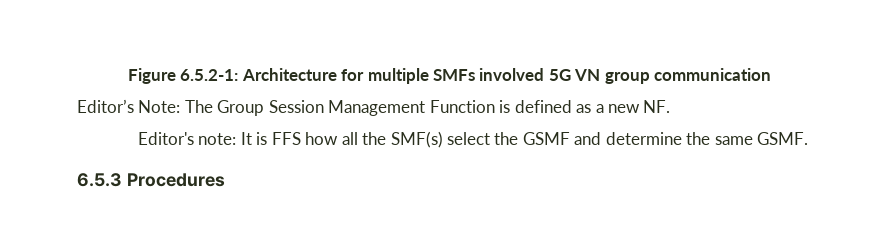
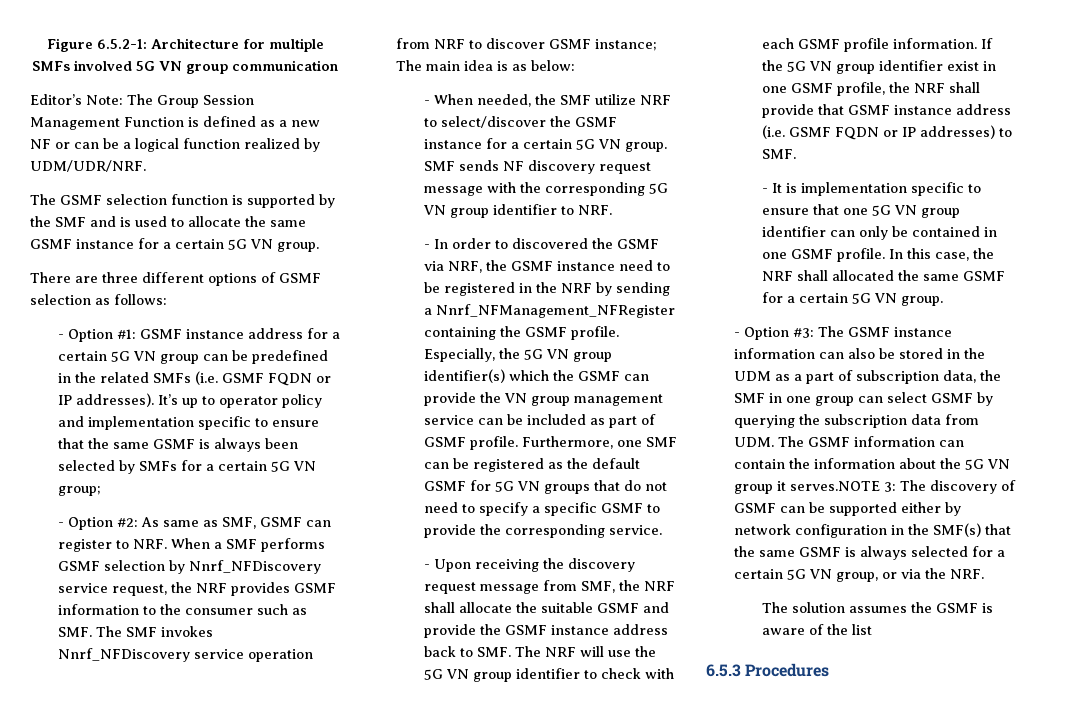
[643,100,671,113] [137,131,809,148] NF. // Editor's note: It is FFS how all the SMF(s) select the GSMF and determine the same GSMF. -> [30,138,320,152] [30,160,146,172] [30,194,335,208] [30,216,306,227] [30,238,319,252] [30,272,321,286] [30,294,167,305] [57,328,340,342] [57,350,328,364] [57,371,331,386] [57,393,322,408] [57,416,319,430] [57,438,298,452] [57,460,316,474] [57,486,101,496] [57,517,331,530] [57,538,325,552] [57,560,321,574] [57,582,336,596] [57,604,307,615] [57,626,213,637] [57,648,313,662] [395,38,657,51] [395,60,575,71] [423,94,671,107] [423,116,617,128] [423,138,667,152] [423,160,651,174] [423,182,668,196] [422,204,612,218] [423,238,659,249] [423,260,670,273] [423,282,670,296] [423,304,675,318] [423,326,619,340] [423,348,612,362] [423,369,649,383] [423,392,663,406] [423,414,656,428] [423,436,677,450] [423,458,640,472] [423,480,667,494] [423,502,660,516] [423,524,662,538] [423,558,635,572] [423,580,675,594] [423,602,669,613] [423,624,668,638] [423,646,656,657] [423,668,674,682] [761,38,993,52] [761,60,996,74] [761,82,980,96] [761,104,1011,118] [761,125,1012,140] [761,149,796,159] [761,182,981,196] [761,204,960,218] [761,226,997,240] [761,248,994,262] [761,270,1005,281] [761,292,943,306] [733,326,952,340] [733,348,985,359] [733,370,1001,384] [733,392,993,406] [733,414,979,428] [733,436,964,447] [733,458,1010,470] [733,480,1016,494] [733,502,961,516] [733,523,1011,538] [733,546,1005,560] [733,568,984,582] [761,602,993,613] [761,624,872,635] NF or can be a logical function realized by UDM/UDR/NRF. // The GSMF selection function is supported by the SMF and is used to allocate the same GSMF instance for a certain 5G VN group. // There are three different options of GSMF selection as follows: // - Option #1: GSMF instance address for a certain 5G VN group can be predefined in the related SMFs (i.e. GSMF FQDN or IP addresses). It’s up to operator policy and implementation specific to ensure that the same GSMF is always been selected by SMFs for a certain 5G VN group; // - Option #2: As same as SMF, GSMF can register to NRF. When a SMF performs GSMF selection by Nnrf_NFDiscovery service request, the NRF provides GSMF information to the consumer such as SMF. The SMF invokes Nnrf_NFDiscovery service operation from NRF to discover GSMF instance; The main idea is as below: // - When needed, the SMF utilize NRF to select/discover the GSMF instance for a certain 5G VN group. SMF sends NF discovery request message with the corresponding 5G VN group identifier to NRF. // - In order to discovered the GSMF via NRF, the GSMF instance need to be registered in the NRF by sending a Nnrf_NFManagement_NFRegister containing the GSMF profile. Especially, the 5G VN group identifier(s) which the GSMF can provide the VN group management service can be included as part of GSMF profile. Furthermore, one SMF can be registered as the default GSMF for 5G VN groups that do not need to specify a specific GSMF to provide the corresponding service. // - Upon receiving the discovery request message from SMF, the NRF shall allocate the suitable GSMF and provide the GSMF instance address back to SMF. The NRF will use the 5G VN group identifier to check with each GSMF profile information. If the 5G VN group identifier exist in one GSMF profile, the NRF shall provide that GSMF instance address (i.e. GSMF FQDN or IP addresses) to SMF. // - It is implementation specific to ensure that one 5G VN group identifier can only be contained in one GSMF profile. In this case, the NRF shall allocated the same GSMF for a certain 5G VN group. // - Option #3: The GSMF instance information can also be stored in the UDM as a part of subscription data, the SMF in one group can select GSMF by querying the subscription data from UDM. The GSMF information can contain the information about the 5G VN group it serves.NOTE 3: The discovery of GSMF can be supported either by network configuration in the SMF(s) that the same GSMF is always selected for a certain 5G VN group, or via the NRF. // The solution assumes the GSMF is aware of the list

